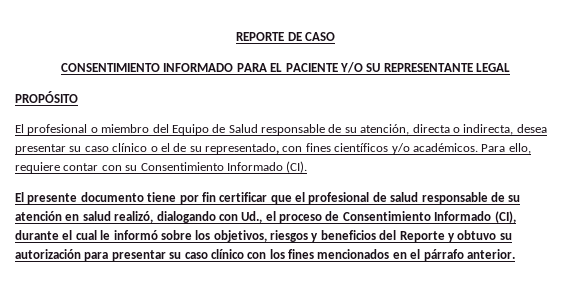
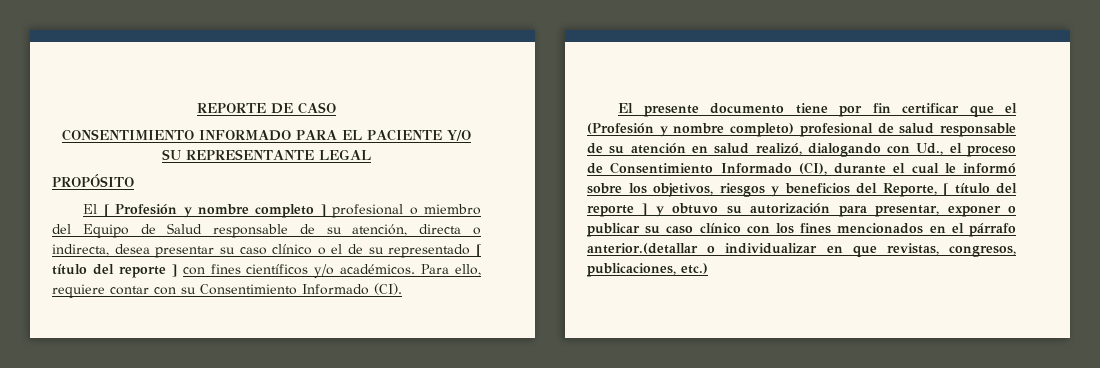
(24, 128) none -> [103,204,326,218] [ Profesión y nombre completo ]
[205,143,279,154] representado, -> [388,244,481,258] [52,264,177,278] representado [ título del reporte ]
(305, 197) none -> [587,123,795,137] (Profesión y nombre completo)
[399,231,445,242] Reporte -> [882,183,1017,197] [587,203,648,217] Reporte, [ título del reporte ]
[111,250,166,261] presentar -> [875,205,1016,217] [587,223,640,237] presentar, exponer o publicar
[466,249,515,259] anterior. -> [587,243,1016,257] [587,263,708,277] anterior.(detallar o individualizar en que revistas, congresos, publicaciones, etc.)

